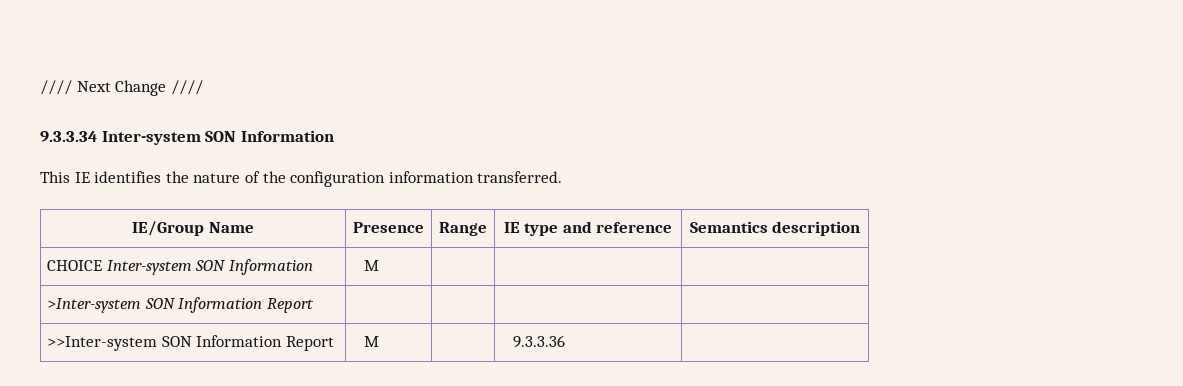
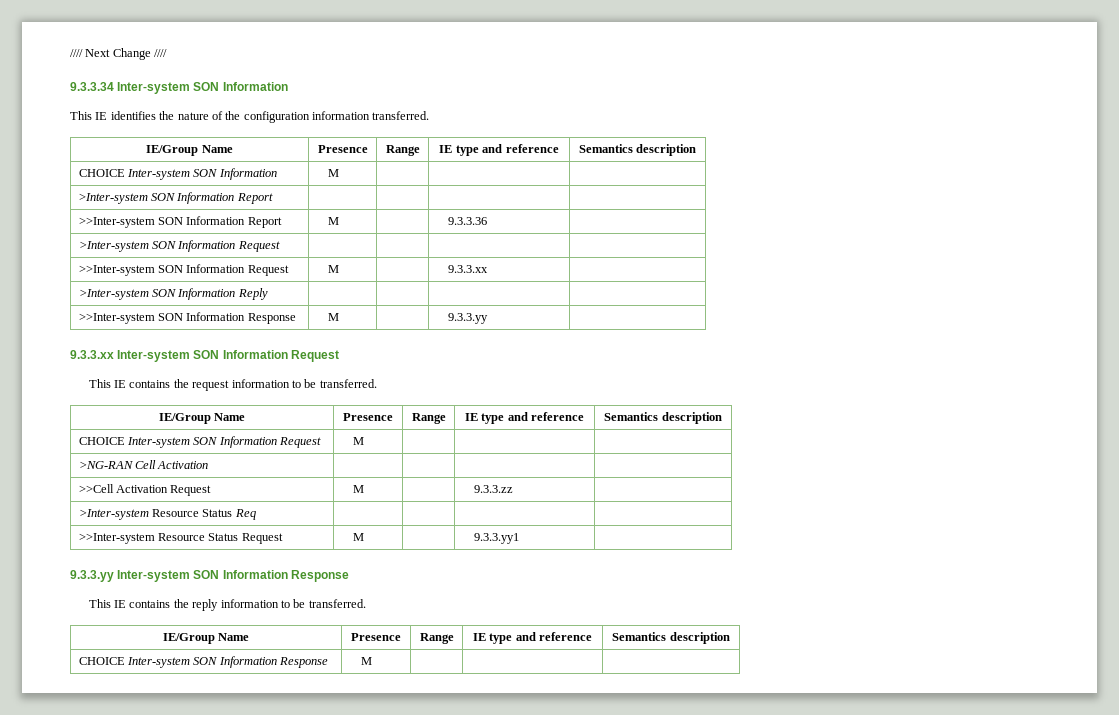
(566, 341) none -> [78,240,280,252] [78,264,289,276] [327,265,339,273] [447,265,488,273] [78,288,268,300] [78,312,296,324] [327,313,339,321] [447,313,488,324] [70,350,339,362] [88,379,377,391] [158,413,246,424] [343,413,393,421] [411,413,446,424] [464,412,585,424] [604,412,722,424] [78,436,322,448] [352,437,364,445] [78,460,209,469] [78,484,212,496] [352,485,364,493] [473,485,513,493] [78,509,256,520] [78,533,283,544] [352,533,364,541] [473,533,519,544] [70,570,349,582] [88,599,366,611] [162,633,250,644] [351,633,401,641] [419,633,454,644] [472,632,593,644] [612,632,730,644] [78,656,329,668] [360,657,372,665] // >Inter-system SON Information Request | | | | // >>Inter-system SON Information Request | M | | 9.3.3.xx | // >Inter-system SON Information Reply | | | | // >>Inter-system SON Information Response | M | | 9.3.3.yy | // 9.3.3.xx Inter-system SON Information Request // This IE contains the request information to be transferred. // IE/Group Name | Presence | Range | IE type and reference | Semantics description // CHOICE Inter-system SON Information Request | M | | | // >NG-RAN Cell Activation | | | | // >>Cell Activation Request | M | | 9.3.3.zz | // >Inter-system Resource Status Req | | | | // >>Inter-system Resource Status Request | M | | 9.3.3.yy1 | // 9.3.3.yy Inter-system SON Information Response // This IE contains the reply information to be transferred. // IE/Group Name | Presence | Range | IE type and reference | Semantics description // CHOICE Inter-system SON Information Response | M | | |

